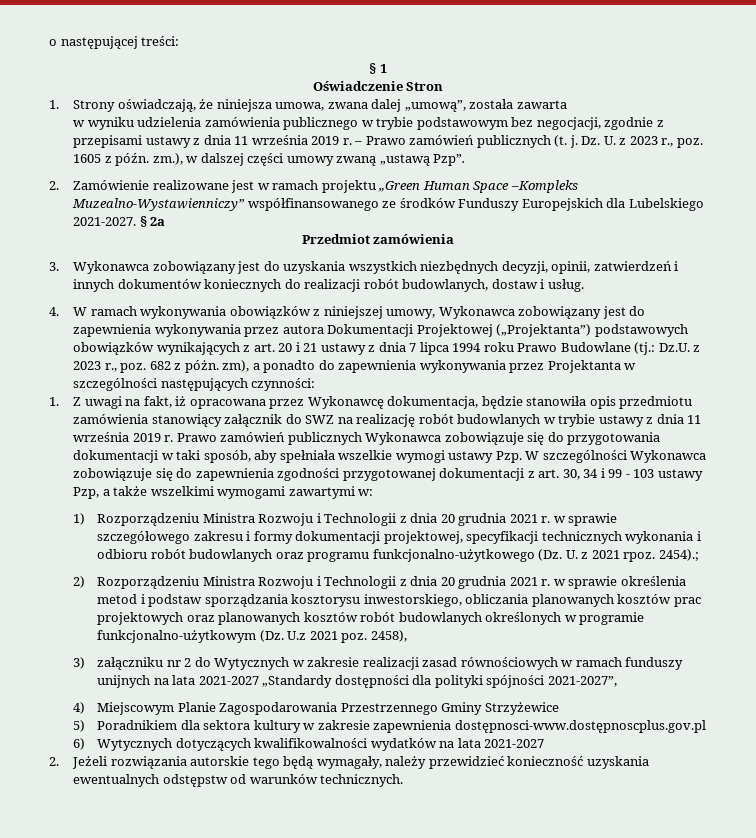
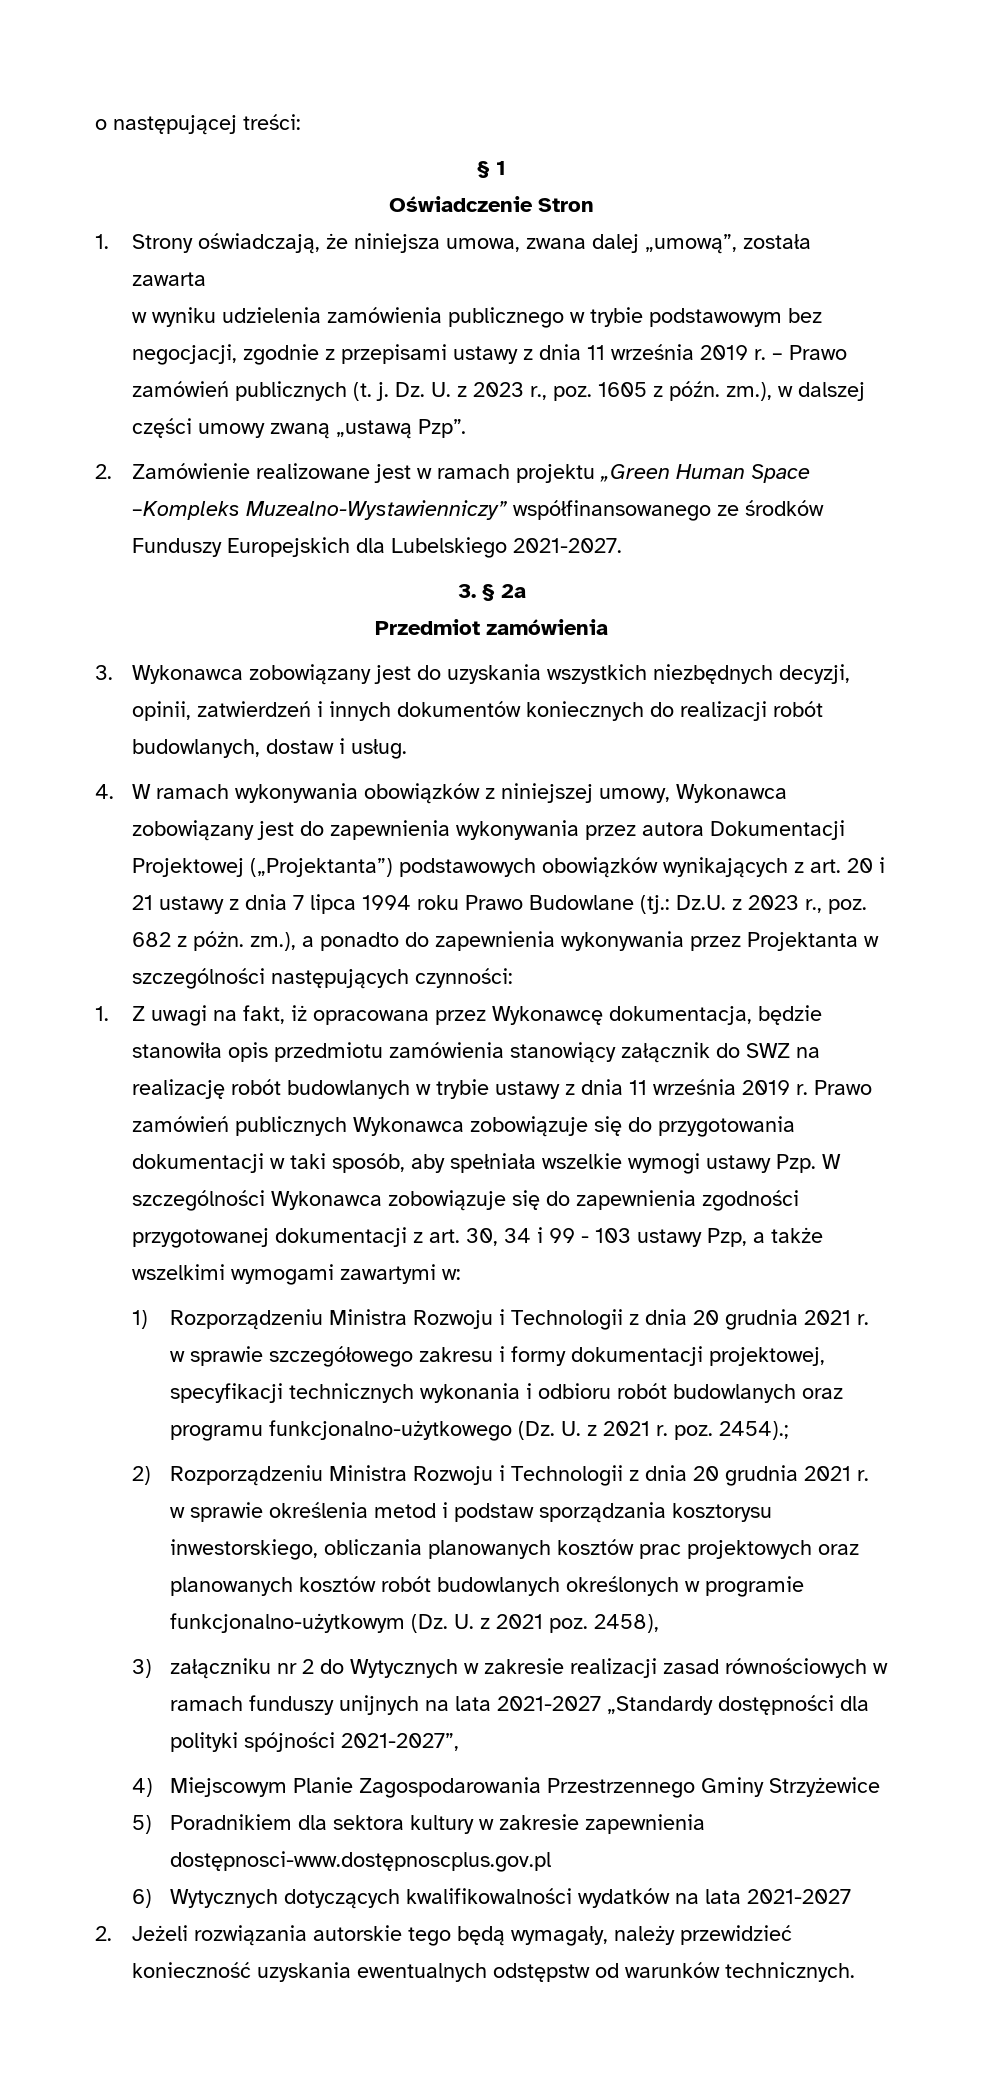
(137, 221) none -> [457,584,476,598] // 3.
[222,360,250,372] zm), -> [250,932,297,951] zm.),
[623,552,656,562] rpoz. -> [655,1425,713,1440] r. poz.
[287,631,307,640] U.z -> [453,1614,490,1629] U. z

